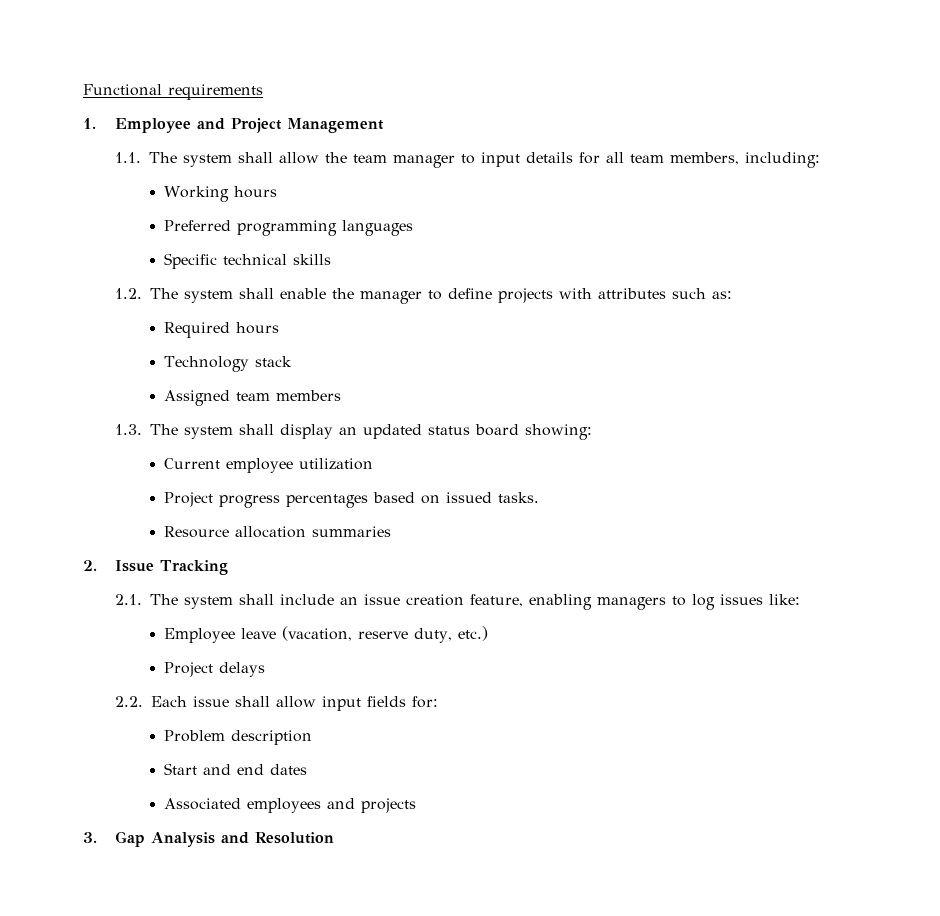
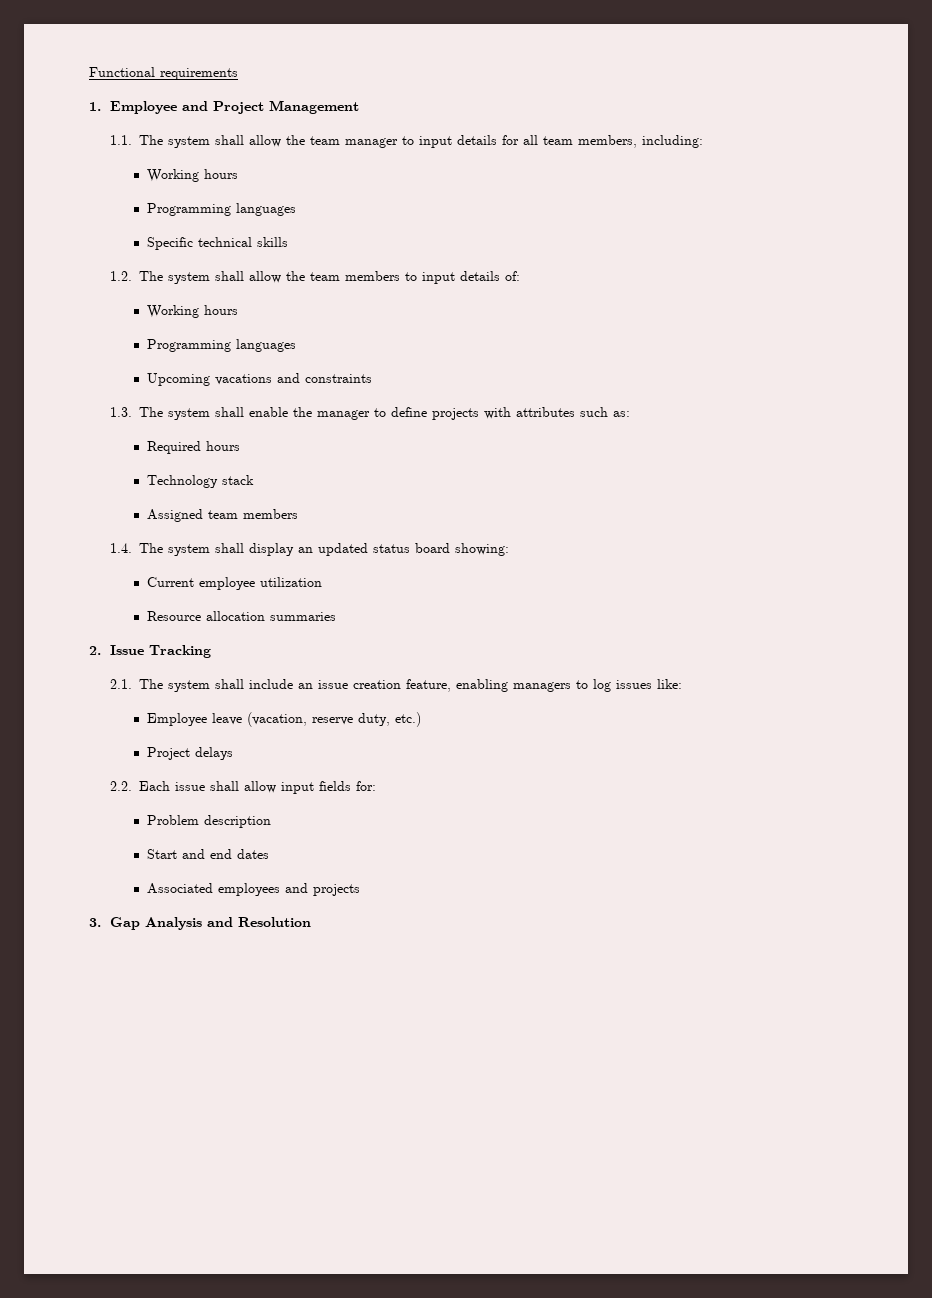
[164,220,338,236] Preferred programming -> [147,203,232,216] Programming
(274, 293) none -> [249,271,521,284] [147,305,239,318] [147,339,297,352] [147,373,373,386] [110,407,245,420] allow the team members to input details of: // Working hours // Programming languages // Upcoming vacations and constraints // 1.3. The system shall
[114,424,142,435] 1.3. -> [110,543,133,553] 1.4.
[164,492,540,508] // Project progress percentages based on issued tasks. -> (323, 582) none

